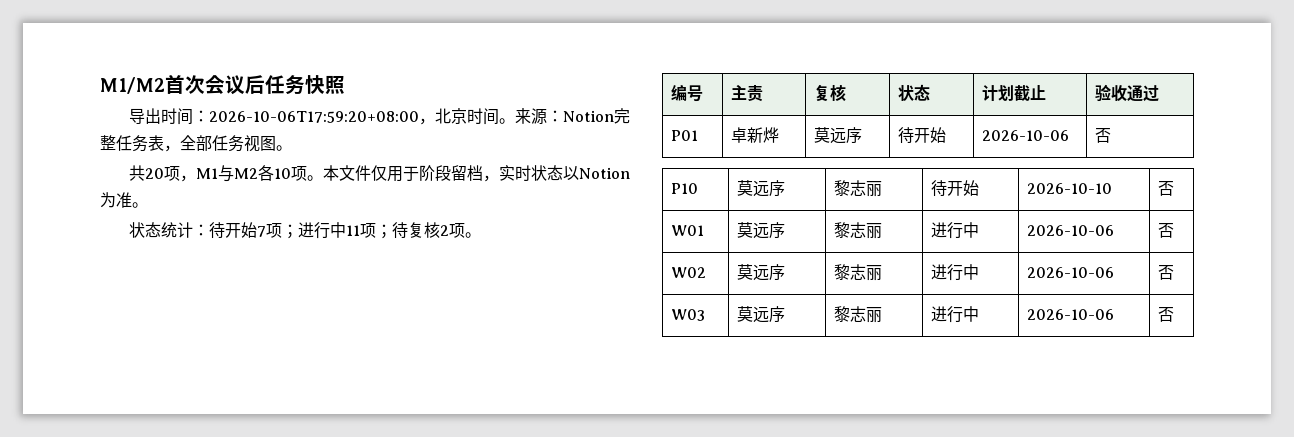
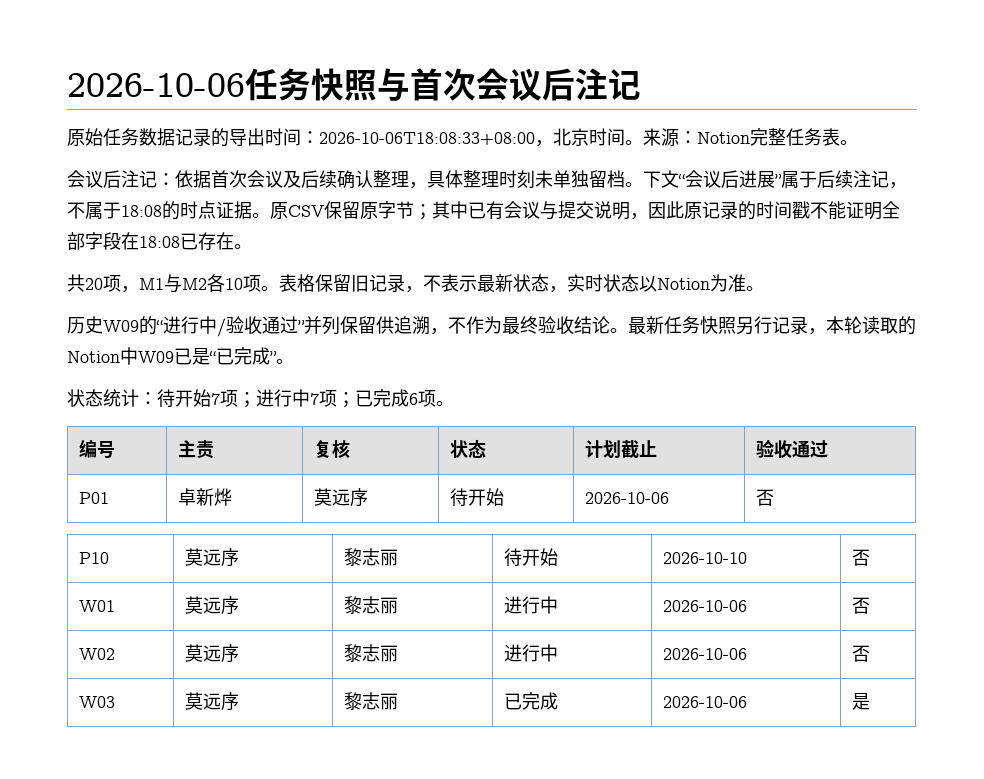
[100,74,345,95] M1/M2首次会议后任务快照 // -> [67,68,641,101] [67,128,229,147] 2026-10-06任务快照与首次会议后注记 // 原始任务数据记录的
[208,111,419,123] 2026-10-06T17:59:20+08:00 -> [319,132,535,145] 2026-10-06T18:08:33+08:00
[164,135,276,152] ，全部任务视图 -> [840,140,858,145] [67,170,907,189] [67,201,900,220] [67,232,234,250] 。 // 会议后注记：依据首次会议及后续确认整理，具体整理时刻未单独留档。下文“会议后进展”属于后续注记，不属于18:08的时点证据。原CSV保留原字节；其中已有会议与提交说明，因此原记录的时间戳不能证明全部字段在18:08已存在
[322,165,483,182] 本文件仅用于阶段留档 -> [279,274,549,293] 表格保留旧记录，不表示最新状态
(148, 205) none -> [67,316,916,337] [67,347,294,365] // 历史W09的“进行中/验收通过”并列保留供追溯，不作为最终验收结论。最新任务快照另行记录，本轮读取的Notion中W09已是“已完成”。
[345,222,449,239] 11项；待复核2 -> [310,389,418,408] 7项；已完成6
[930,306,979,323] [1026,309,1114,320] [1157,307,1174,322] 进行中 | 2026-10-06 | 否 -> [504,692,559,710] [663,696,748,708] [852,693,871,710] 已完成 | 2026-10-06 | 是

